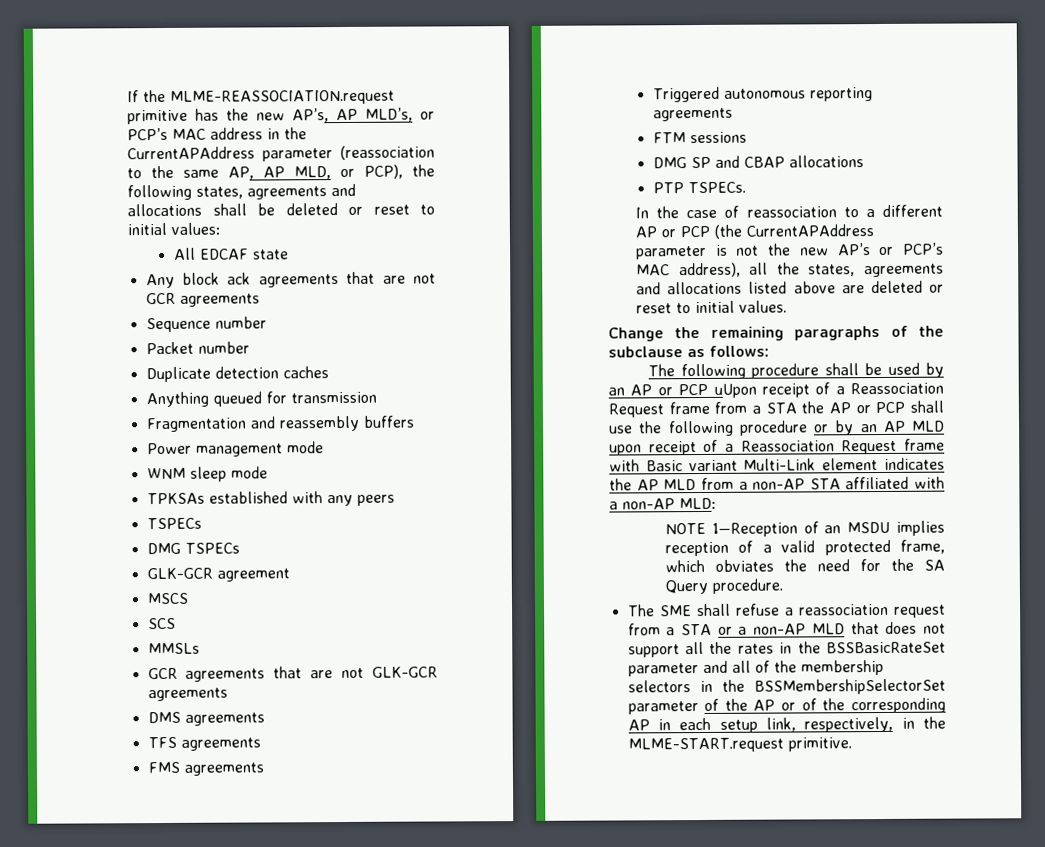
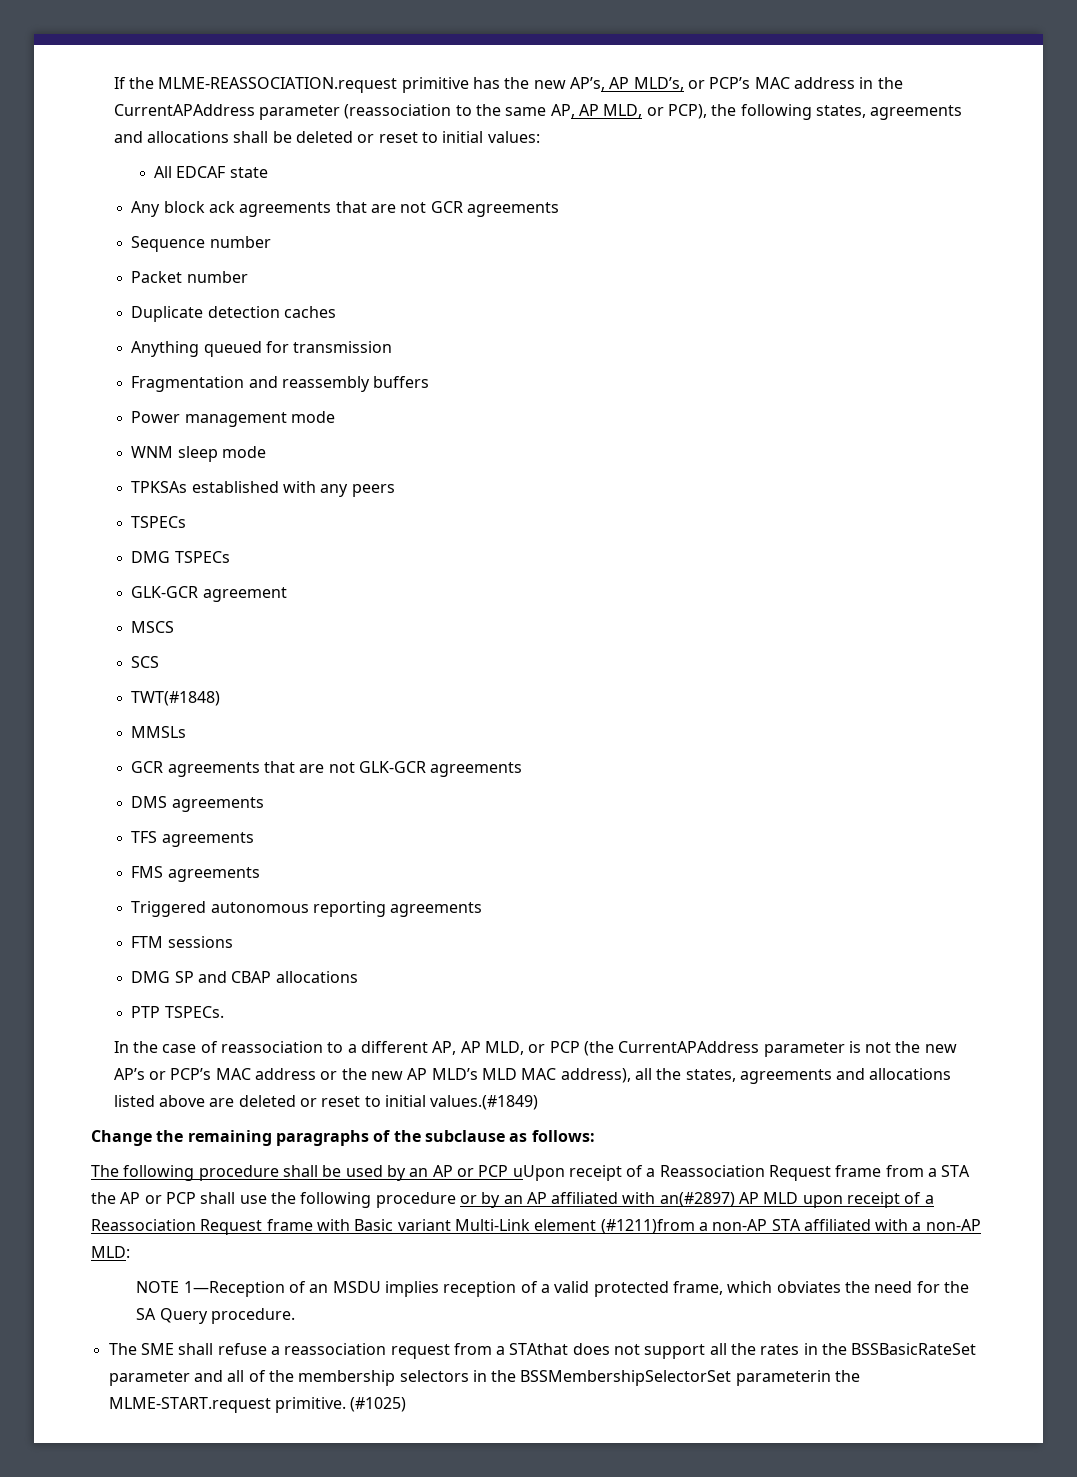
(176, 623) none -> [131,691,221,706] // TWT(#1848)
[635,226,658,238] AP -> [432,1041,524,1055] AP, AP MLD,
(671, 270) none -> [254,1068,557,1080] address or the new AP MLD’s MLD MAC
[739,300,788,313] values. -> [430,1095,539,1110] values.(#1849)
(906, 426) none -> [551,1192,760,1207] affiliated with an(#2897) AP
[884,457,945,470] [609,477,734,491] indicates the AP MLD from -> [600,1219,695,1234] (#1211)from
[681,622,880,636] STA or a non-AP MLD that -> [509,1343,569,1355] STAthat
[627,697,946,715] [627,716,915,733] parameter of the AP or of the corresponding AP in each setup link, respectively, in -> [735,1370,831,1386] parameterin
(852, 744) none -> [350,1397,407,1412] (#1025)

